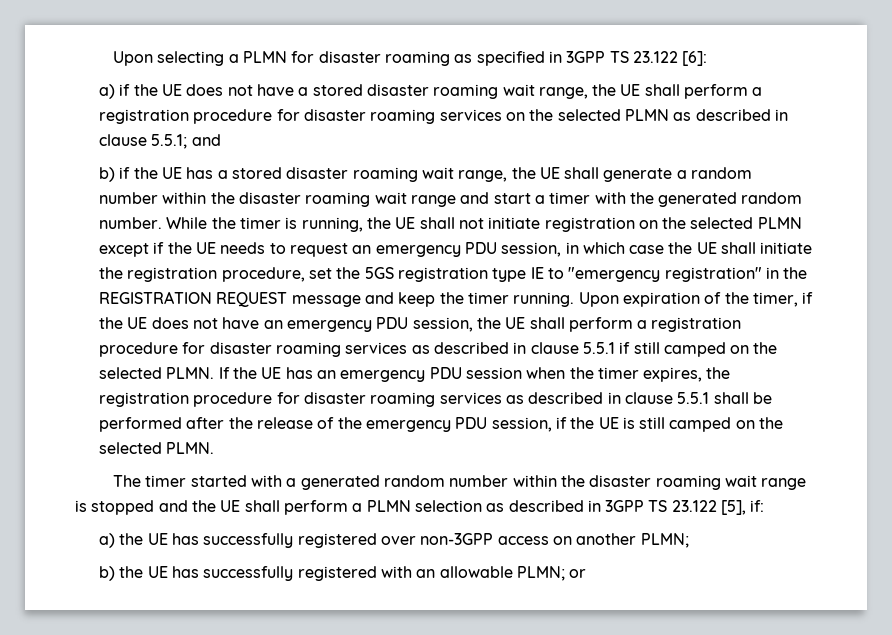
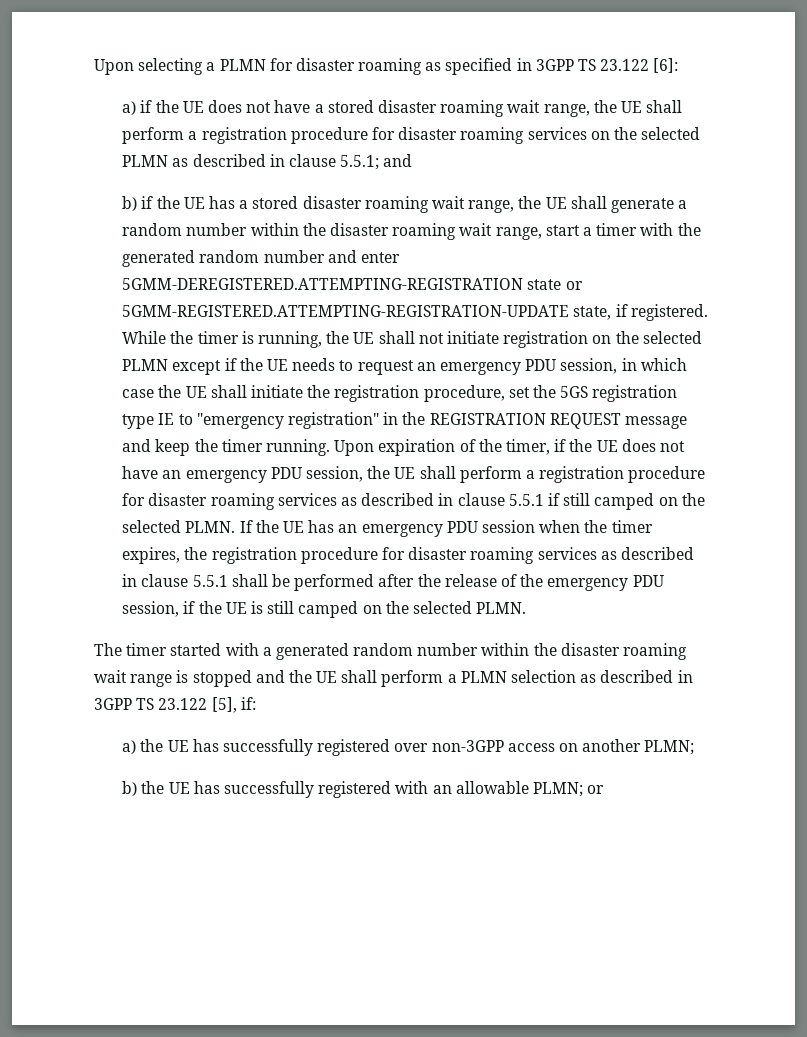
[410,192,490,207] range and -> [495,227,542,240] range,
[98,217,162,229] number. -> [263,250,401,263] [122,278,583,290] [122,304,708,321] number and enter 5GMM-DEREGISTERED.ATTEMPTING-REGISTRATION state or 5GMM-REGISTERED.ATTEMPTING-REGISTRATION-UPDATE state, if registered.

